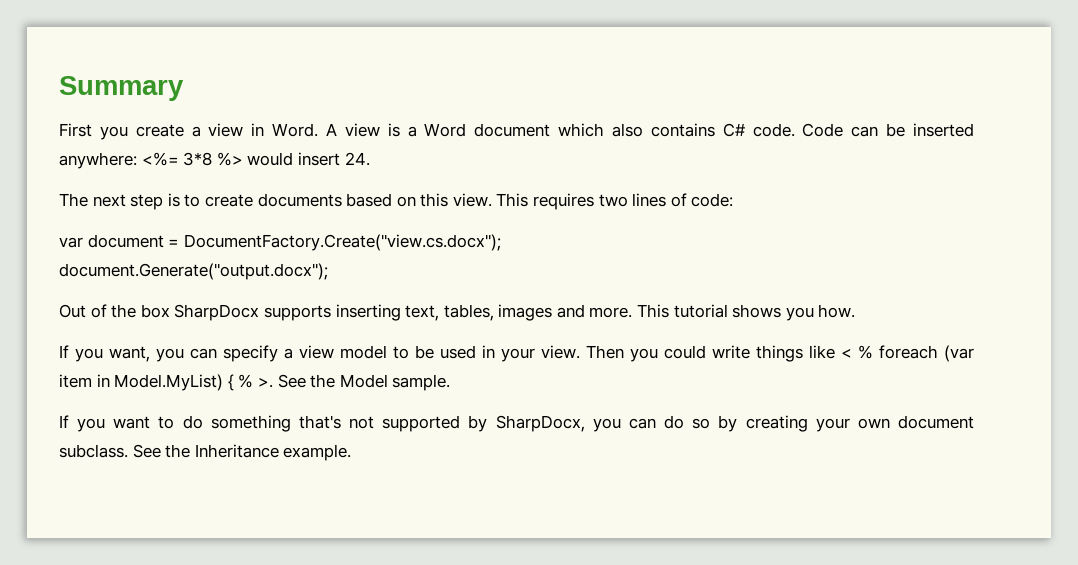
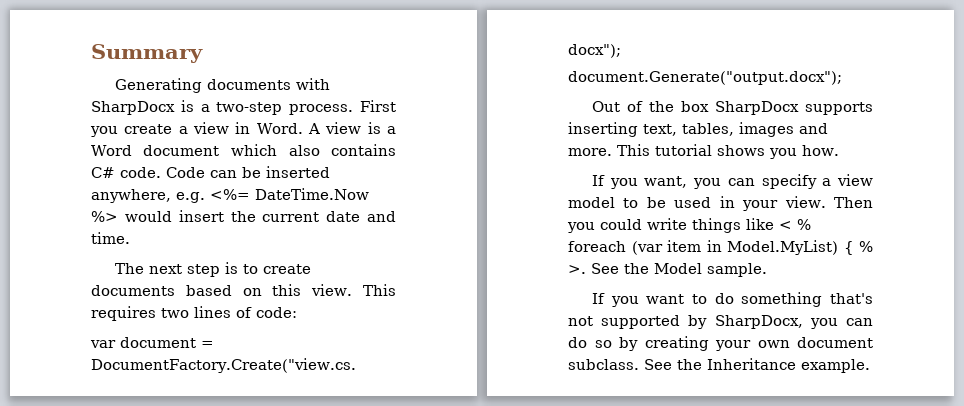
(184, 88) none -> [115,78,331,93] [91,100,354,115] Generating documents with SharpDocx is a two-step process.
[59,152,370,169] anywhere: <%= 3*8 %> would insert 24. -> [91,188,369,203] [91,210,397,222] [91,232,130,244] anywhere, e.g. <%= DateTime.Now %> would insert the current date and time.

